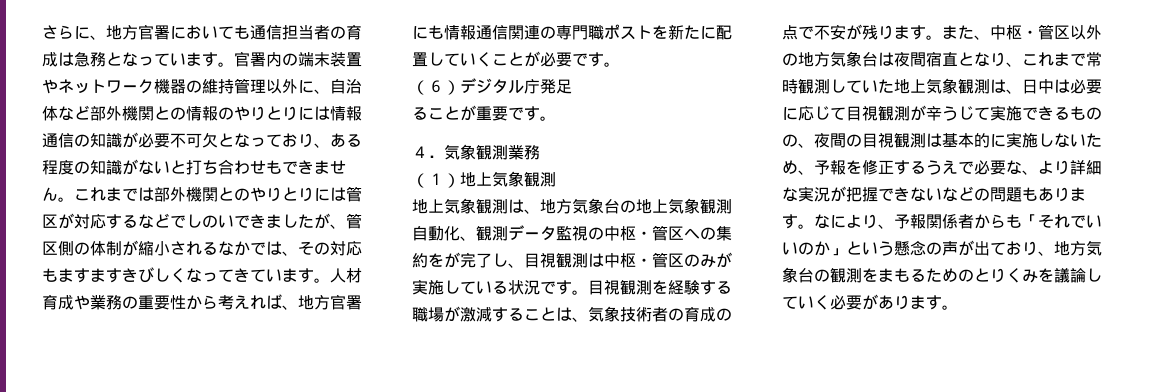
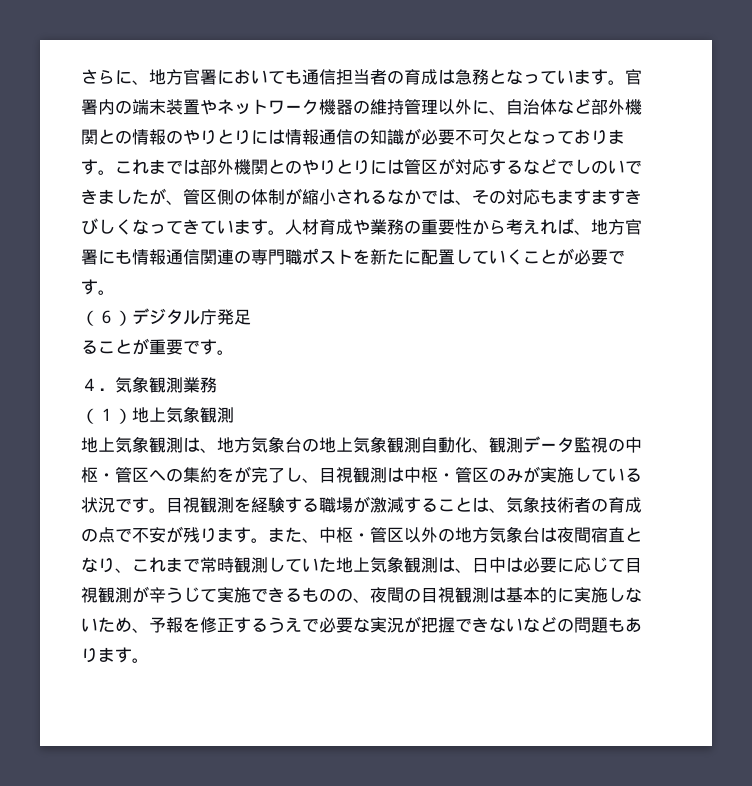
[314,133,362,148] [42,159,346,175] [42,187,58,201] 、ある程度の知識がないと打ち合わせもできません -> [608,129,625,144] [81,159,98,175] ます
[1022,160,1102,175] [782,187,798,202] 、より詳細な -> (370, 625) none
[814,214,1102,229] [782,240,1102,256] [782,267,1102,283] [782,294,958,310] なにより、予報関係者からも「それでいいのか」という懸念の声が出ており、地方気象台の観測をまもるためのとりくみを議論していく必要があります。 -> (149, 660) none

